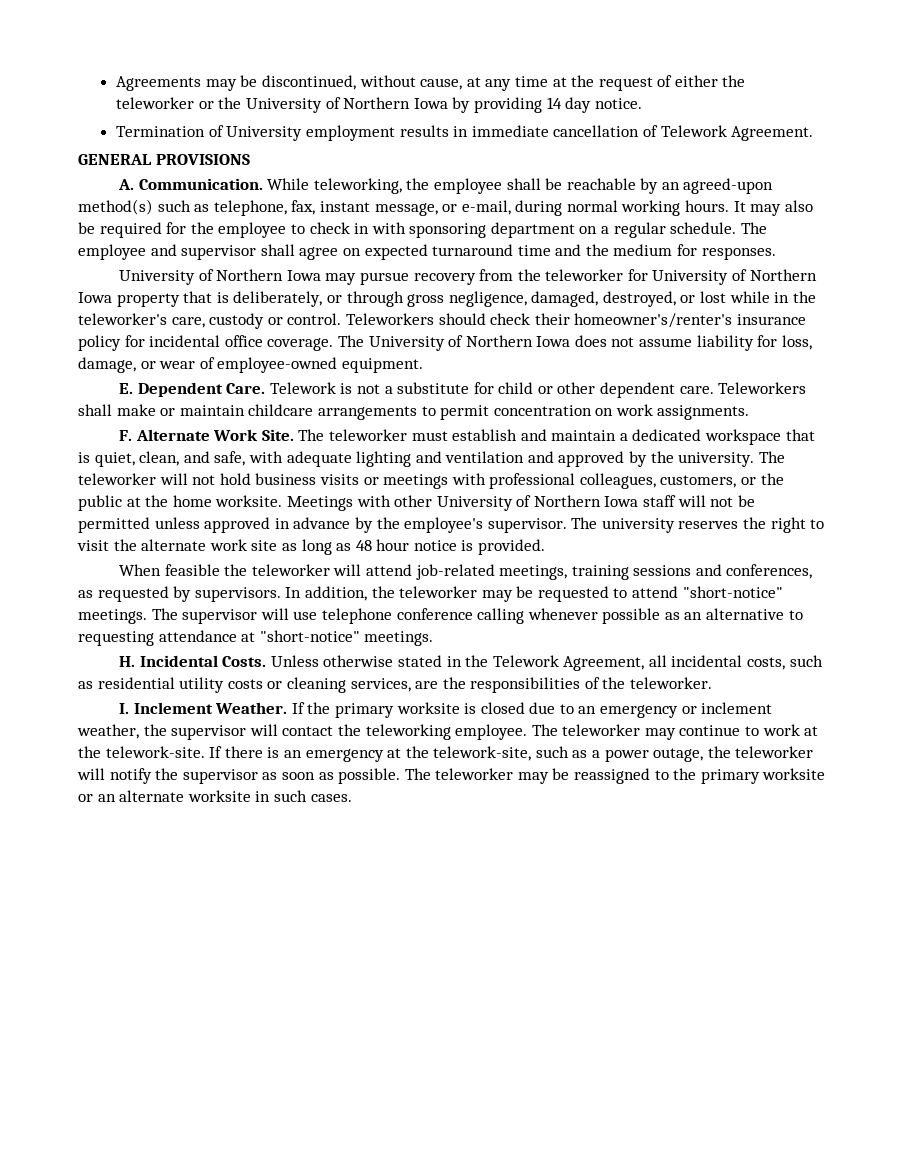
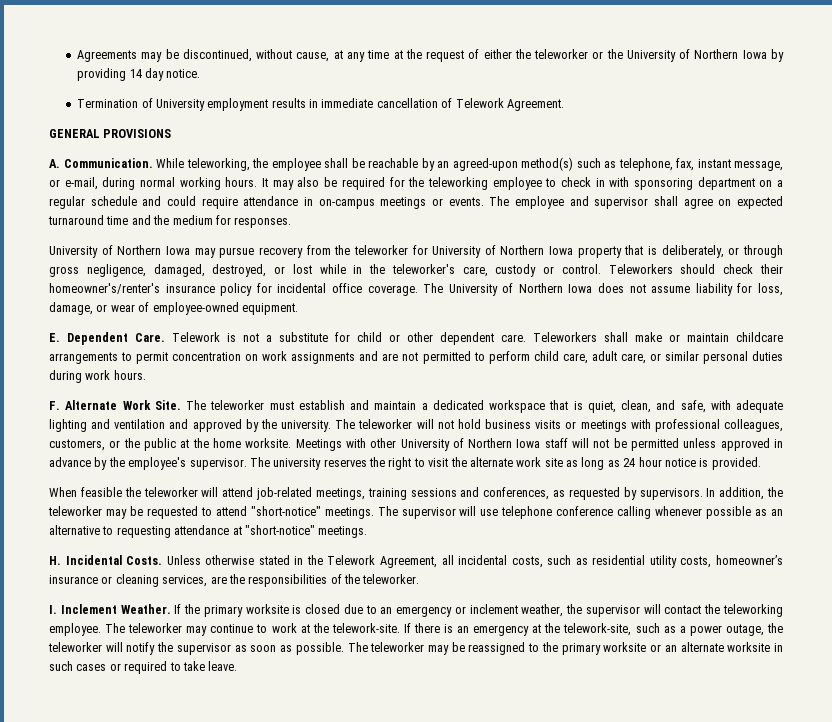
(214, 228) none -> [427,177,488,190] teleworking
[670,222,737,234] schedule. -> [90,196,484,209] schedule and could require attendance in on-campus meetings or events.
[657,405,750,420] assignments. -> [291,351,783,364] [49,370,146,383] assignments and are not permitted to perform child care, adult care, or similar personal duties during work hours.
[355,540,372,551] 48 -> [623,458,636,467] 24
[227,679,263,689] costs -> [680,555,783,568] [49,575,98,584] costs, homeowner’s insurance
[310,794,352,802] cases. -> [76,661,238,674] cases or required to take leave.

